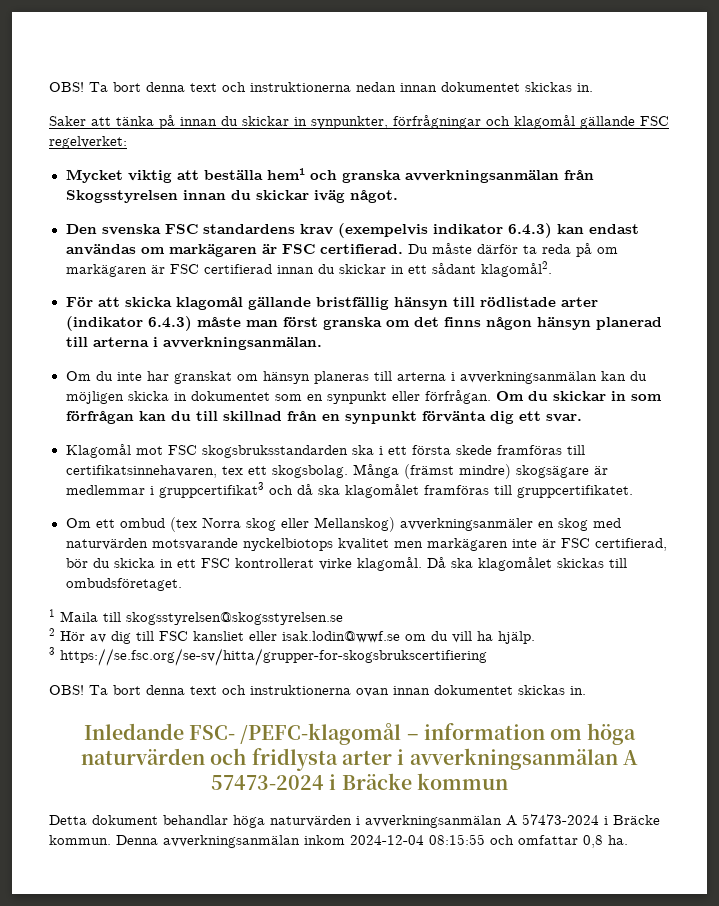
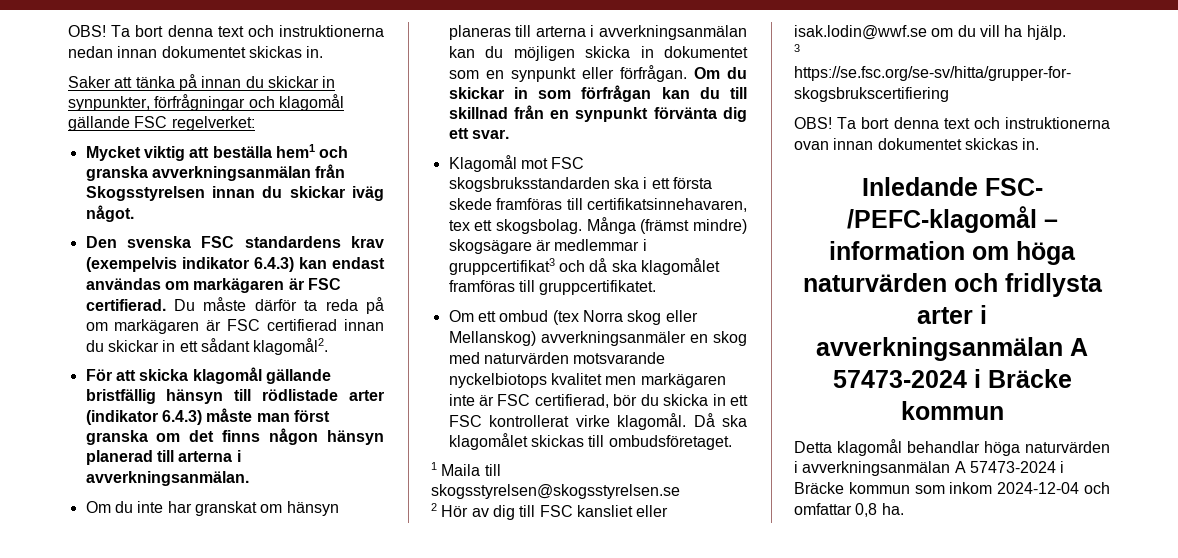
[92,815,158,825] dokument -> [837,439,902,456] klagomål
[49,835,300,848] kommun. Denna avverkningsanmälan -> [848,482,945,494] kommun som
[429,834,485,845] 08:15:55 -> (1080, 488) none

